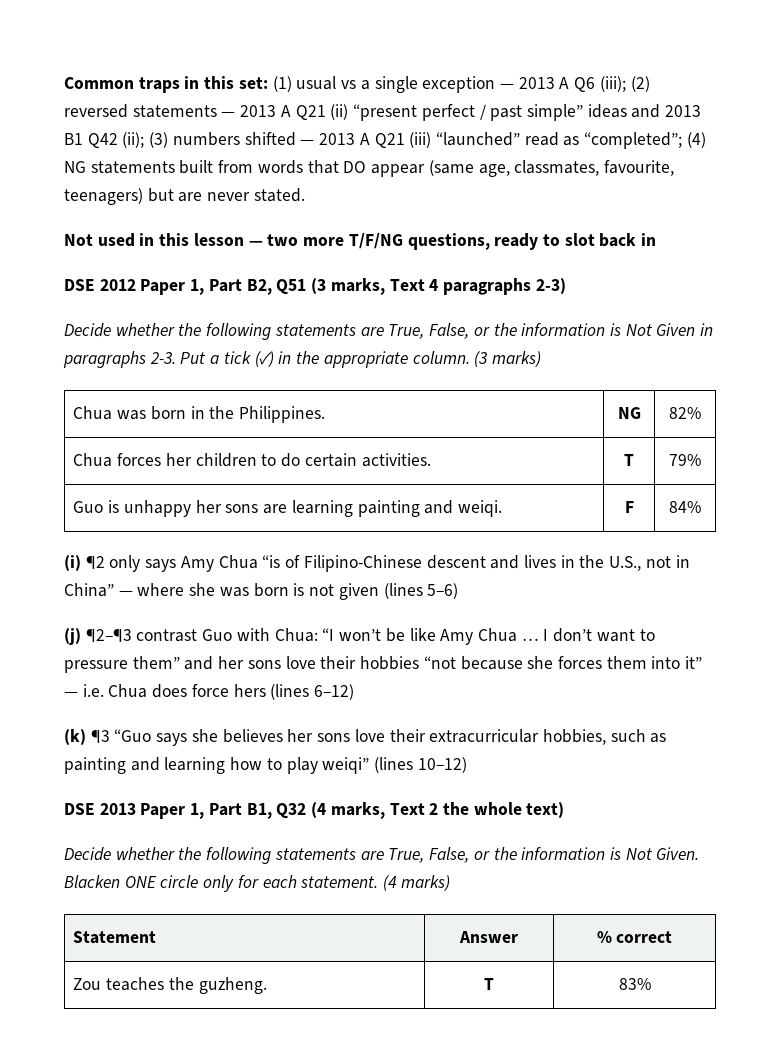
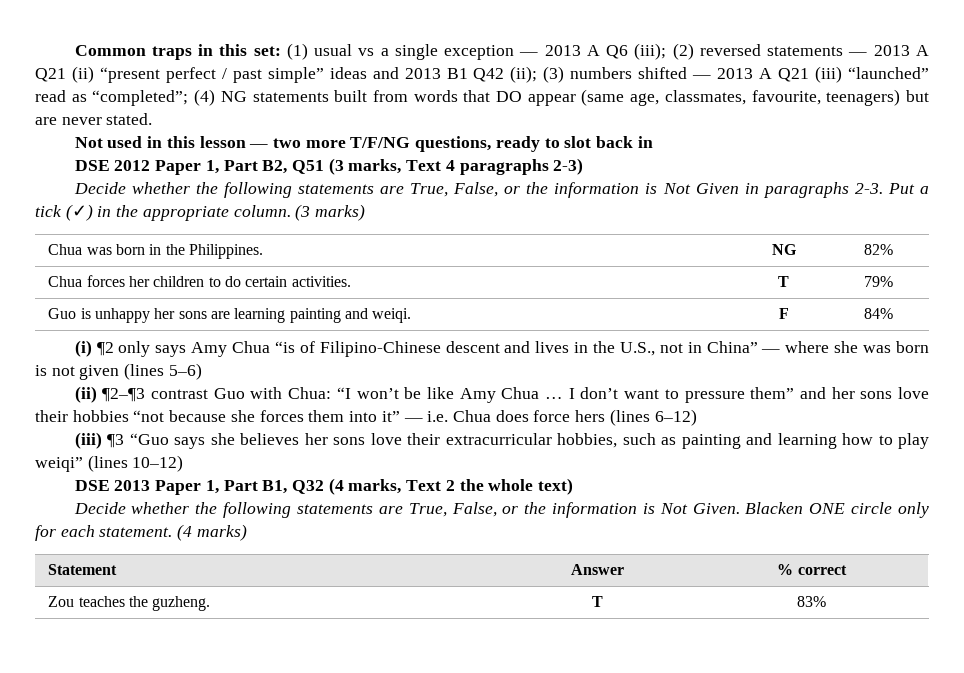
[64,628,81,645] (j) -> [74,386,97,403] (ii)
[64,729,86,745] (k) -> [74,432,102,449] (iii)

